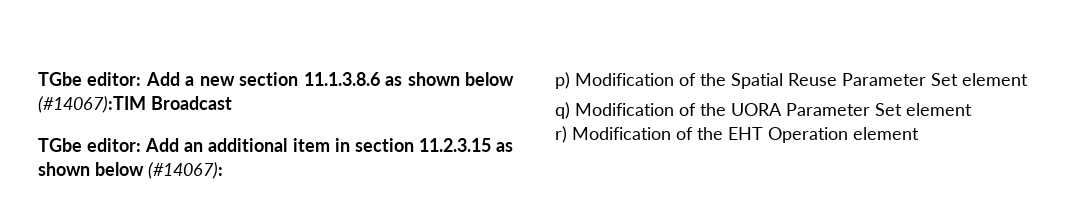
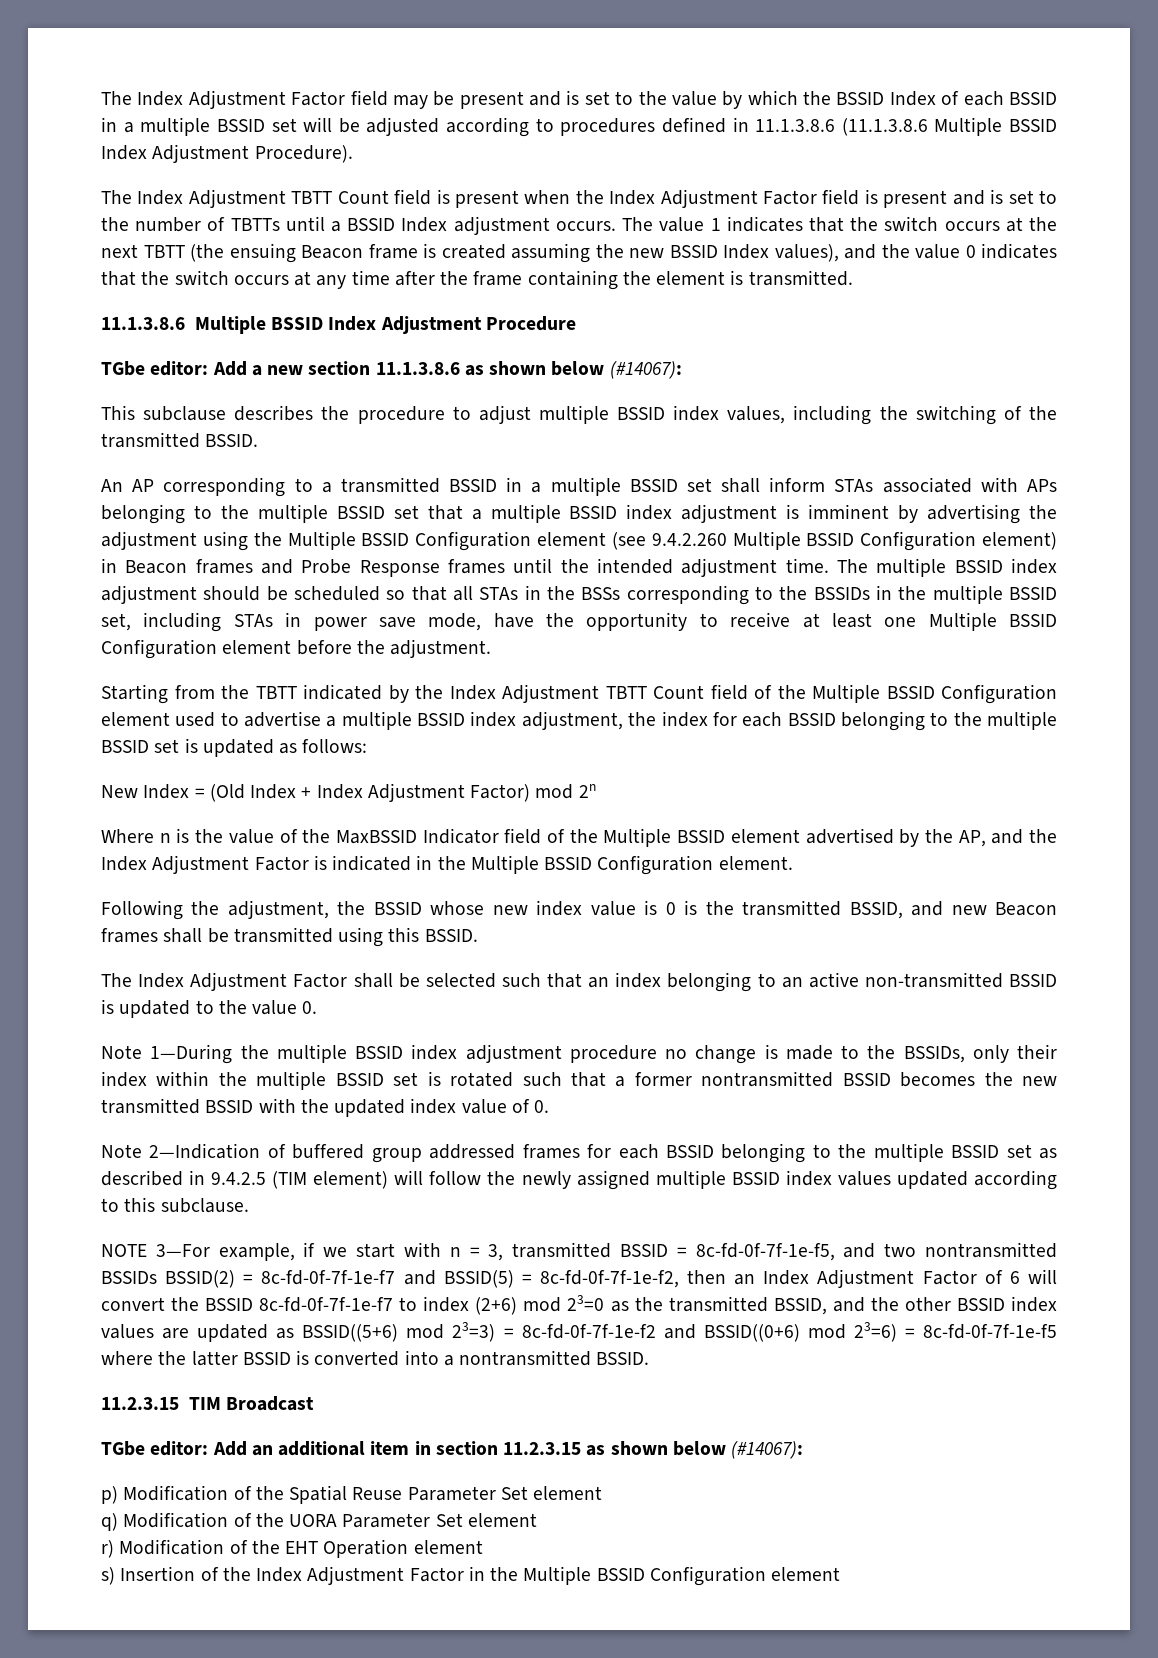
(38, 79) none -> [101,90,1057,109] [101,117,1057,137] [101,144,353,163] [101,189,1058,208] [101,216,1057,235] [101,243,1057,263] [101,270,853,290] [101,316,576,334] The Index Adjustment Factor field may be present and is set to the value by which the BSSID Index of each BSSID in a multiple BSSID set will be adjusted according to procedures defined in 11.1.3.8.6 (11.1.3.8.6 Multiple BSSID Index Adjustment Procedure). // The Index Adjustment TBTT Count field is present when the Index Adjustment Factor field is present and is set to the number of TBTTs until a BSSID Index adjustment occurs. The value 1 indicates that the switch occurs at the next TBTT (the ensuing Beacon frame is created assuming the new BSSID Index values), and the value 0 indicates that the switch occurs at any time after the frame containing the element is transmitted. // 11.1.3.8.6 Multiple BSSID Index Adjustment Procedure //
[38,96,146,113] (#14067):TIM -> [609,361,682,379] [101,405,1057,425] [101,432,259,448] [101,477,1057,497] [101,504,1057,524] [101,531,1057,551] [101,558,1058,577] [101,585,1058,605] [101,612,1057,632] [101,639,492,659] [101,684,1057,704] [101,711,1058,731] [101,738,368,757] [101,783,596,802] [101,828,1058,847] [101,855,793,875] [101,900,1058,920] [101,927,478,947] [101,972,1057,992] [101,999,318,1018] [101,1044,1057,1064] [101,1071,1057,1090] [101,1098,550,1117] [101,1143,1057,1163] [101,1170,1058,1190] [101,1197,249,1213] [101,1242,1057,1261] [101,1269,1057,1288] [101,1295,1057,1315] [101,1322,1057,1342] [101,1350,650,1366] [101,1397,221,1410] (#14067): // This subclause describes the procedure to adjust multiple BSSID index values, including the switching of the transmitted BSSID. // An AP corresponding to a transmitted BSSID in a multiple BSSID set shall inform STAs associated with APs belonging to the multiple BSSID set that a multiple BSSID index adjustment is imminent by advertising the adjustment using the Multiple BSSID Configuration element (see 9.4.2.260 Multiple BSSID Configuration element) in Beacon frames and Probe Response frames until the intended adjustment time. The multiple BSSID index adjustment should be scheduled so that all STAs in the BSSs corresponding to the BSSIDs in the multiple BSSID set, including STAs in power save mode, have the opportunity to receive at least one Multiple BSSID Configuration element before the adjustment. // Starting from the TBTT indicated by the Index Adjustment TBTT Count field of the Multiple BSSID Configuration element used to advertise a multiple BSSID index adjustment, the index for each BSSID belonging to the multiple BSSID set is updated as follows: // New Index = (Old Index + Index Adjustment Factor) mod 2n // Where n is the value of the MaxBSSID Indicator field of the Multiple BSSID element advertised by the AP, and the Index Adjustment Factor is indicated in the Multiple BSSID Configuration element. // Following the adjustment, the BSSID whose new index value is 0 is the transmitted BSSID, and new Beacon frames shall be transmitted using this BSSID. // The Index Adjustment Factor shall be selected such that an index belonging to an active non-transmitted BSSID is updated to the value 0. // Note 1—During the multiple BSSID index adjustment procedure no change is made to the BSSIDs, only their index within the multiple BSSID set is rotated such that a former nontransmitted BSSID becomes the new transmitted BSSID with the updated index value of 0. // Note 2—Indication of buffered group addressed frames for each BSSID belonging to the multiple BSSID set as described in 9.4.2.5 (TIM element) will follow the newly assigned multiple BSSID index values updated according to this subclause. // NOTE 3—For example, if we start with n = 3, transmitted BSSID = 8c-fd-0f-7f-1e-f5, and two nontransmitted BSSIDs BSSID(2) = 8c-fd-0f-7f-1e-f7 and BSSID(5) = 8c-fd-0f-7f-1e-f2, then an Index Adjustment Factor of 6 will convert the BSSID 8c-fd-0f-7f-1e-f7 to index (2+6) mod 23=0 as the transmitted BSSID, and the other BSSID index values are updated as BSSID((5+6) mod 23=3) = 8c-fd-0f-7f-1e-f2 and BSSID((0+6) mod 23=6) = 8c-fd-0f-7f-1e-f5 where the latter BSSID is converted into a nontransmitted BSSID. // 11.2.3.15 TIM
(919, 133) none -> [101,1566,841,1586] // s) Insertion of the Index Adjustment Factor in the Multiple BSSID Configuration element

